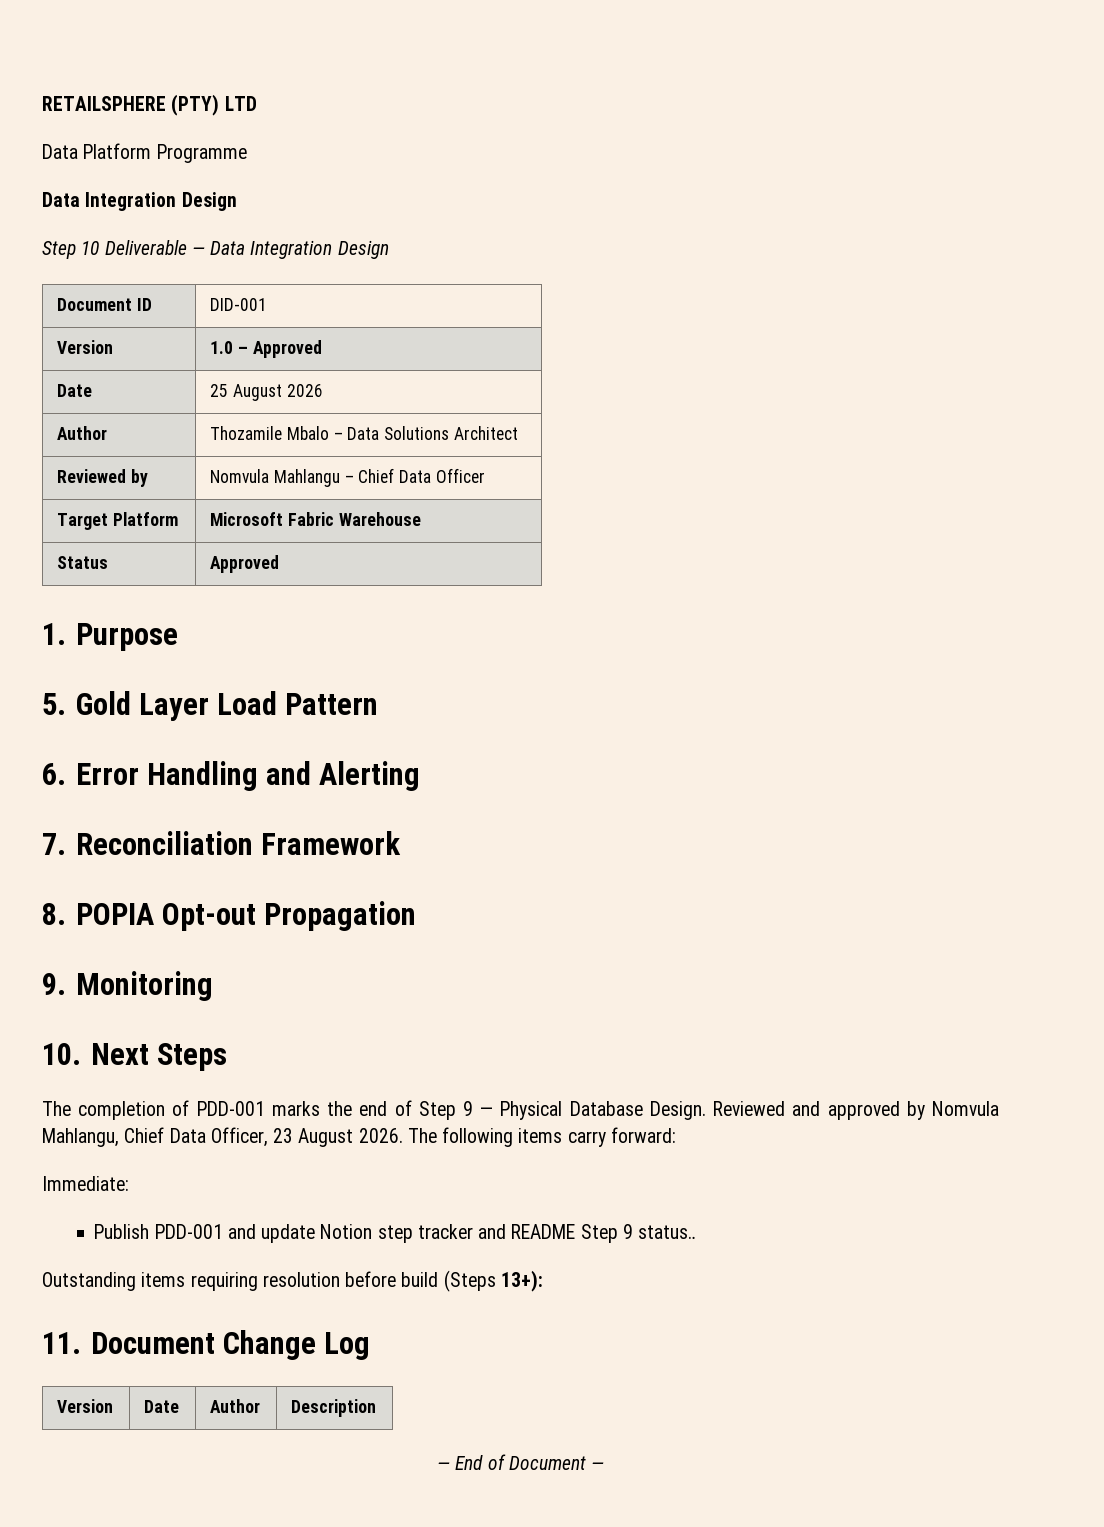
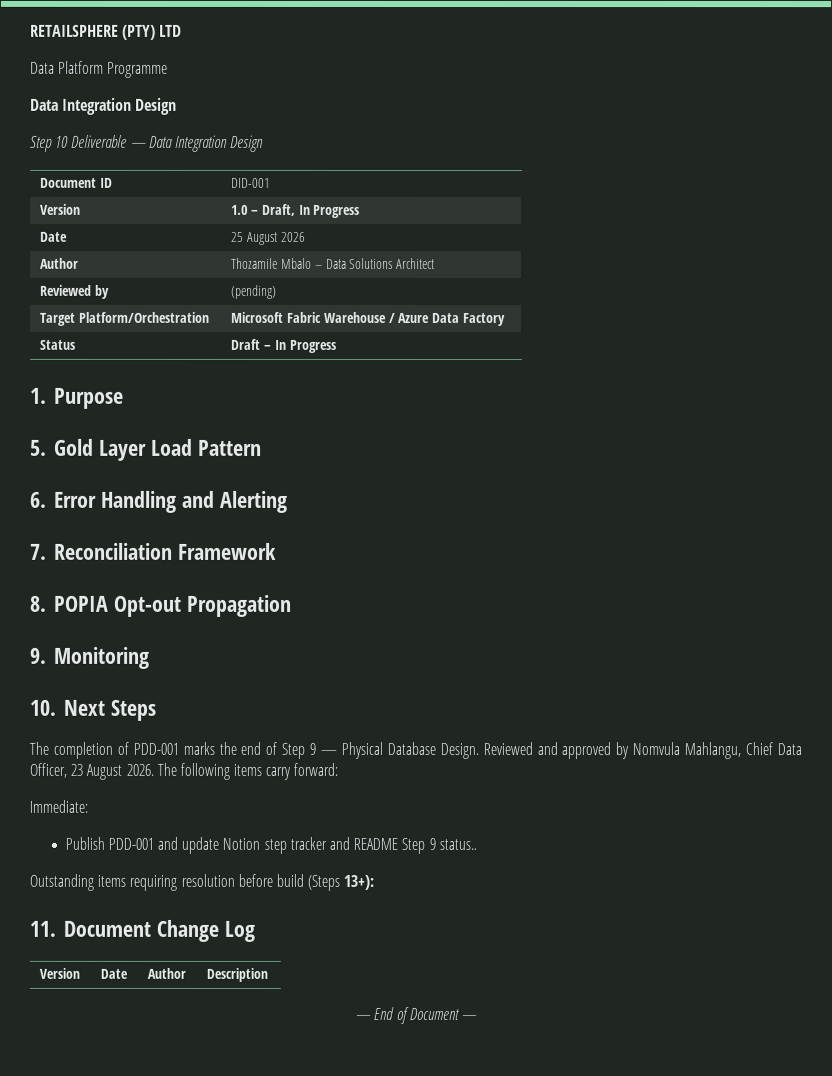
[252,340,322,358] Approved -> [261,203,361,218] Draft, In Progress
[210,468,485,487] Nomvula Mahlangu – Chief Data Officer -> [231,284,278,299] (pending)
[112,512,178,526] Platform -> [78,311,210,323] Platform/Orchestration
[57,556,109,569] [210,555,280,573] // Status | Approved -> [388,312,506,327] [40,339,77,350] [231,338,337,353] / Azure Data Factory // Status | Draft – In Progress

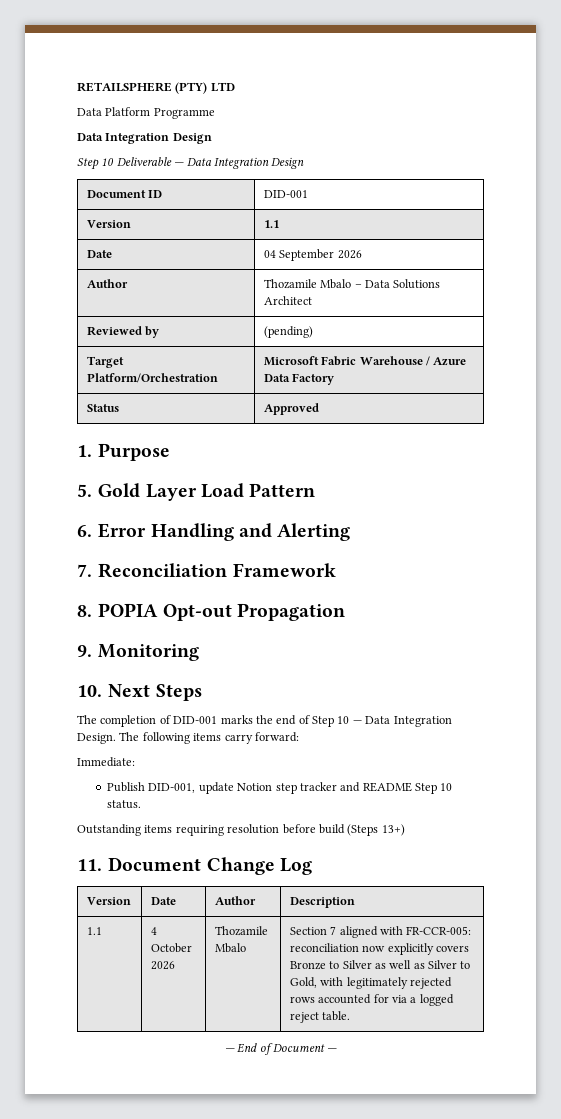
[231,203,361,218] [40,231,69,242] [231,231,278,245] 1.0 – Draft, In Progress // Date | 25 August -> [263,220,279,228] [86,250,112,258] [263,249,335,261] 1.1 // Date | 04 September
[231,338,337,353] Draft – In Progress -> [263,403,319,415] Approved
[132,742,179,755] PDD-001 -> [173,716,218,724] DID-001
[309,741,803,760] [29,762,154,780] 9 — Physical Database Design. Reviewed and approved by Nomvula Mahlangu, Chief Data Officer, 23 August 2026. -> [337,716,452,727] [77,733,116,744] 10 — Data Integration Design.
[107,836,179,850] PDD-001 and -> [148,783,196,793] DID-001,
[428,838,477,851] 9 status.. -> [440,783,453,791] [107,800,142,809] 10 status.
[343,874,375,890] 13+): -> [381,824,405,836] 13+)
(269, 974) none -> [86,927,102,935] [150,927,157,935] [150,943,192,953] [150,961,175,970] [214,926,268,936] [214,943,246,953] [289,926,472,938] [289,943,469,955] [289,960,471,970] [289,977,452,989] [289,994,454,1006] [289,1011,351,1023] // 1.1 | 4 October 2026 | Thozamile Mbalo | Section 7 aligned with FR-CCR-005: reconciliation now explicitly covers Bronze to Silver as well as Silver to Gold, with legitimately rejected rows accounted for via a logged reject table.

